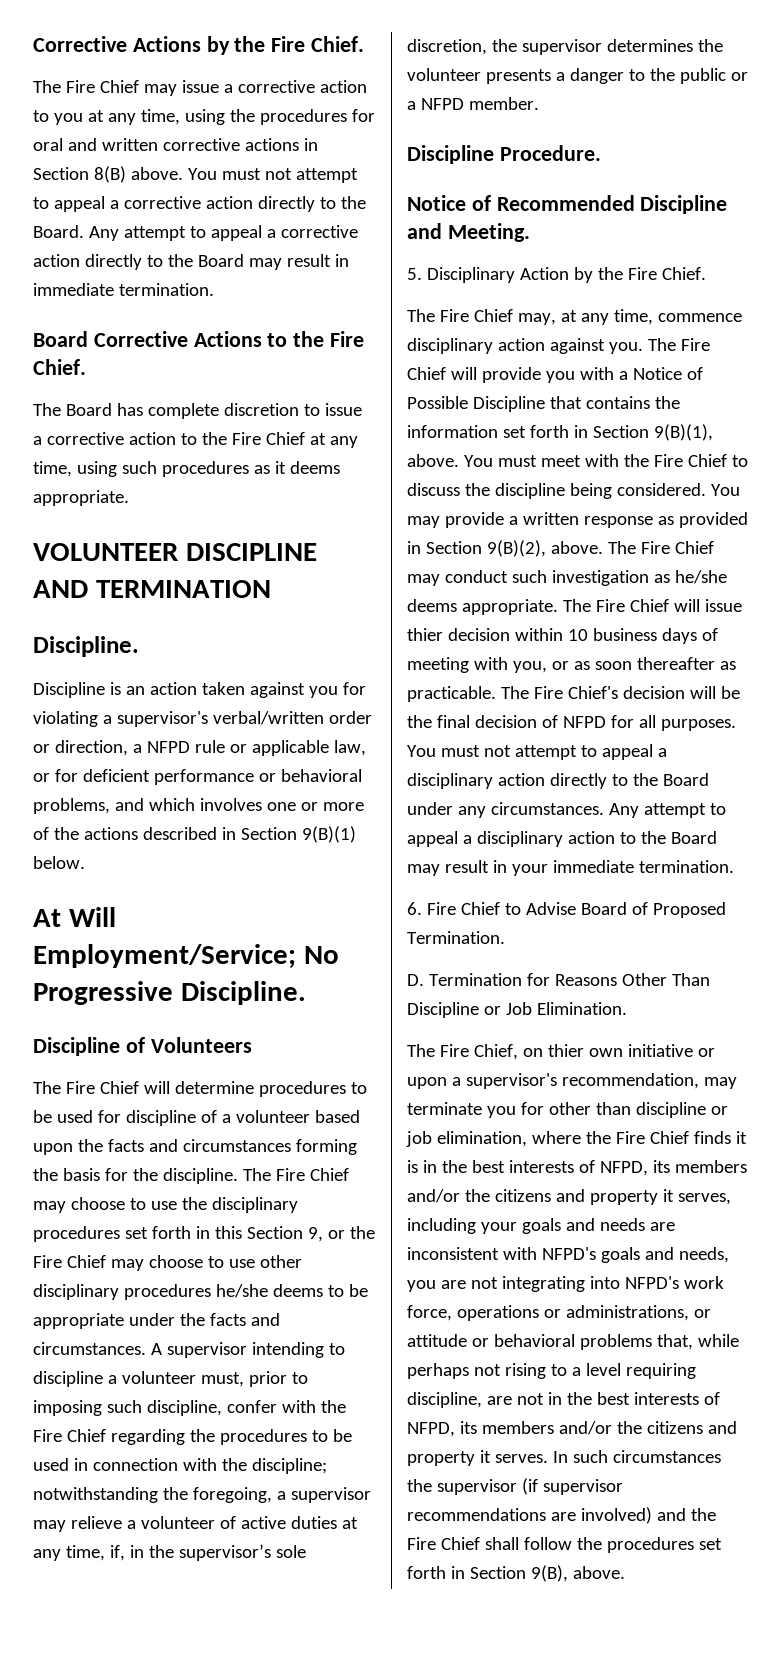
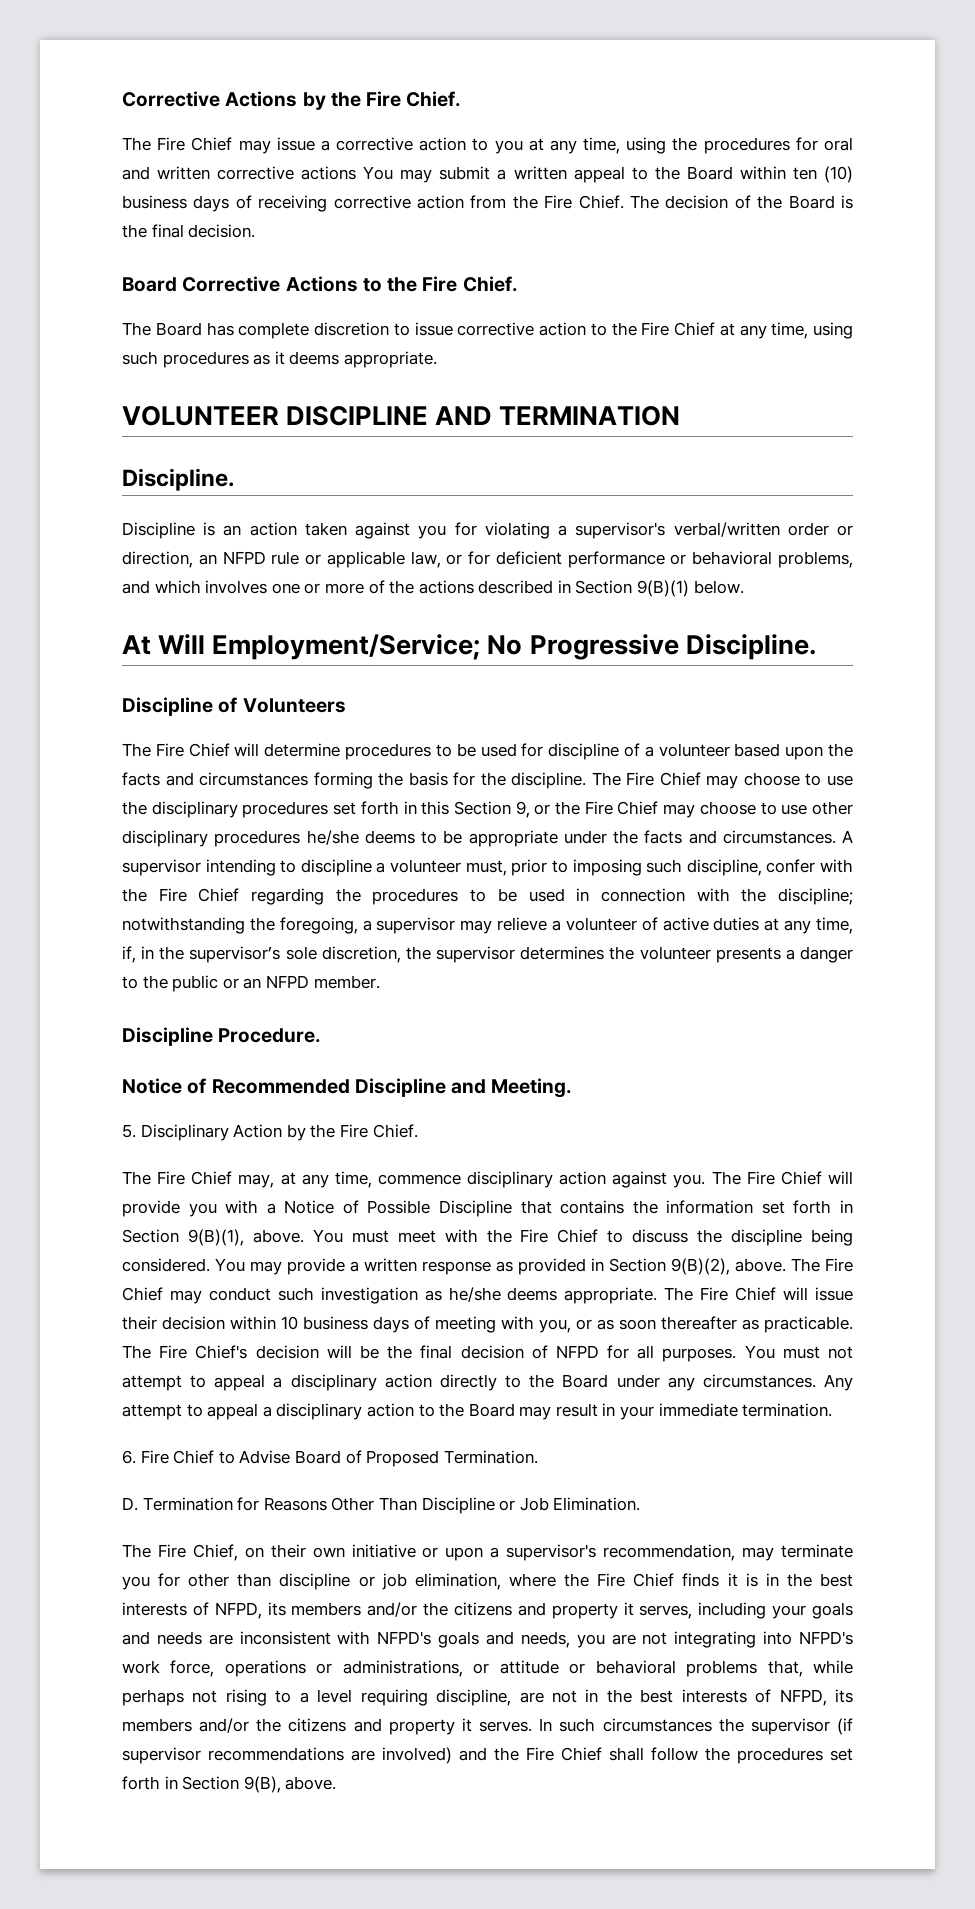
[303,138,318,151] [33,166,358,183] [33,196,366,212] [33,225,358,241] [33,254,349,270] [33,283,214,296] in Section 8(B) above. You must not attempt to appeal a corrective action directly to the Board. Any attempt to appeal a corrective action directly to the Board may result in immediate termination. -> [363,166,854,183] [122,195,853,212] [122,224,256,238] You may submit a written appeal to the Board within ten (10) business days of receiving corrective action from the Fire Chief. The decision of the Board is the final decision.
[33,436,42,445] a -> (453, 329) none
[132,744,142,753] a -> [198,554,217,565] an
[407,101,416,110] a -> [243,978,262,989] an
[407,628,443,641] thier -> [122,1316,157,1330] their
[547,1044,584,1057] thier -> [270,1544,306,1558] their

